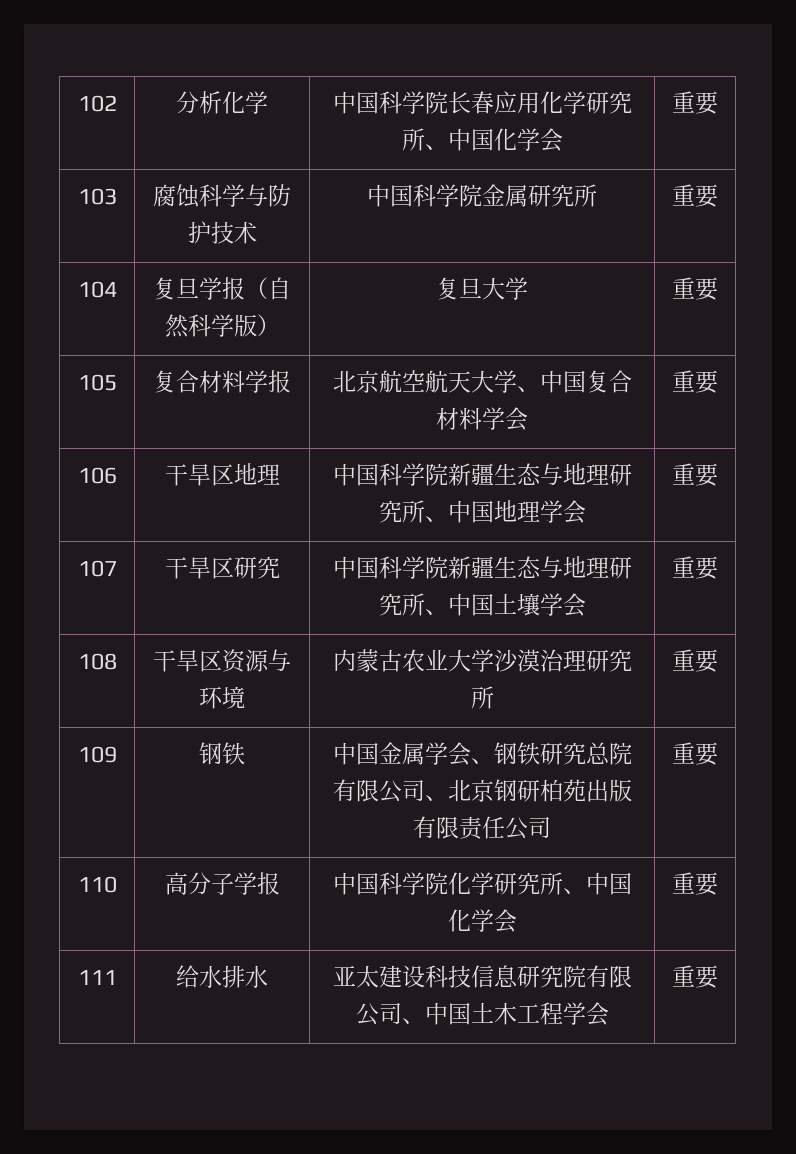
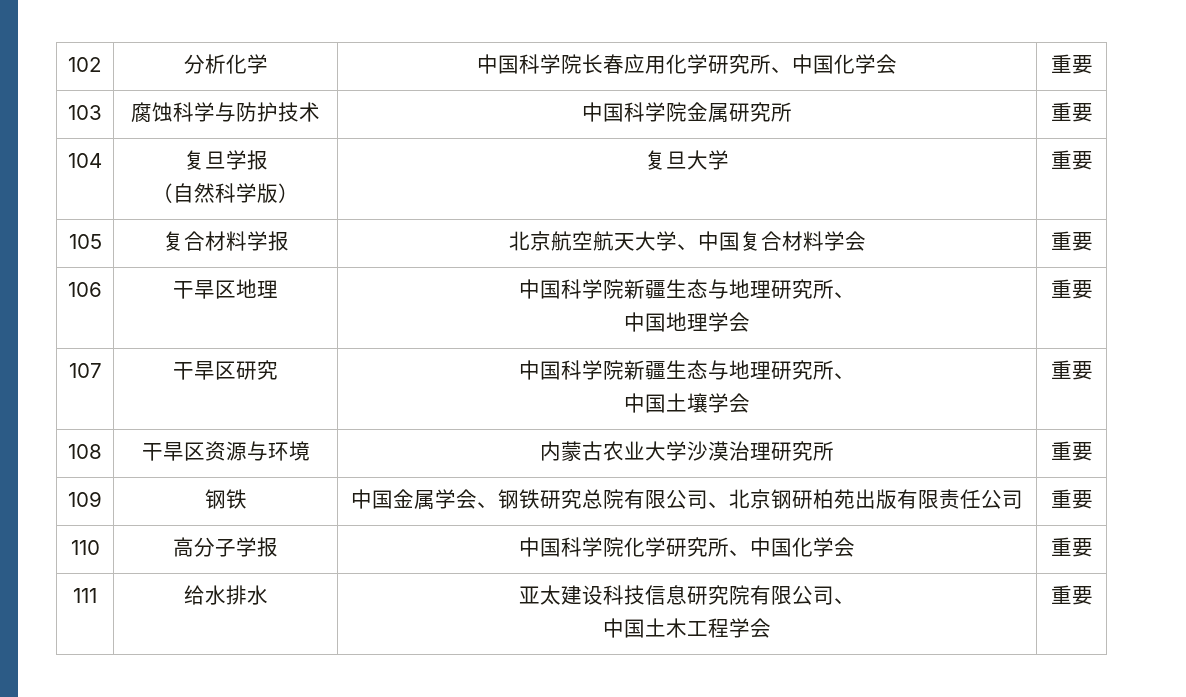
(245, 288) none -> (268, 160) //
(448, 519) none -> (856, 295) //
(448, 612) none -> (856, 376) //
(425, 1021) none -> (856, 601) //

